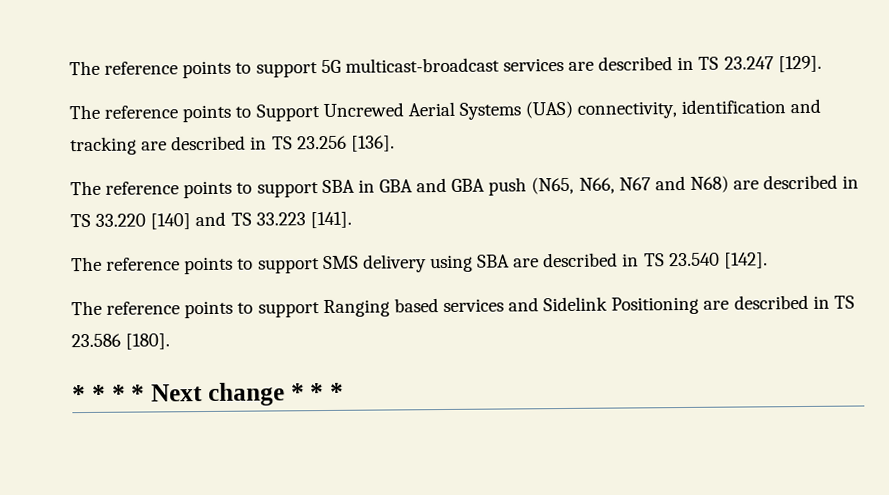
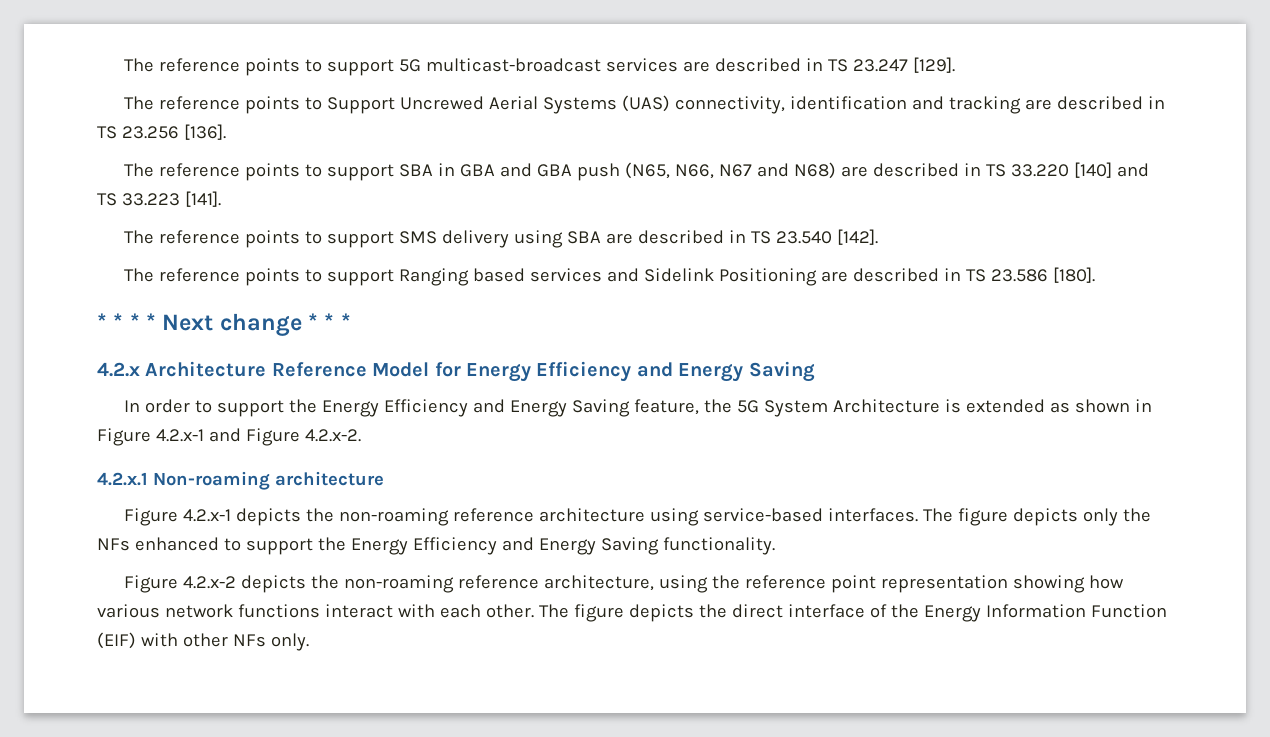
(344, 391) none -> [97,361,815,382] [123,399,1152,417] [97,428,361,446] [97,471,384,490] [123,508,1151,526] [97,537,775,555] [123,575,1124,593] [97,604,1167,622] [97,632,309,651] // 4.2.x Architecture Reference Model for Energy Efficiency and Energy Saving // In order to support the Energy Efficiency and Energy Saving feature, the 5G System Architecture is extended as shown in Figure 4.2.x-1 and Figure 4.2.x-2. // 4.2.x.1 Non-roaming architecture // Figure 4.2.x-1 depicts the non-roaming reference architecture using service-based interfaces. The figure depicts only the NFs enhanced to support the Energy Efficiency and Energy Saving functionality. // Figure 4.2.x-2 depicts the non-roaming reference architecture, using the reference point representation showing how various network functions interact with each other. The figure depicts the direct interface of the Energy Information Function (EIF) with other NFs only.

